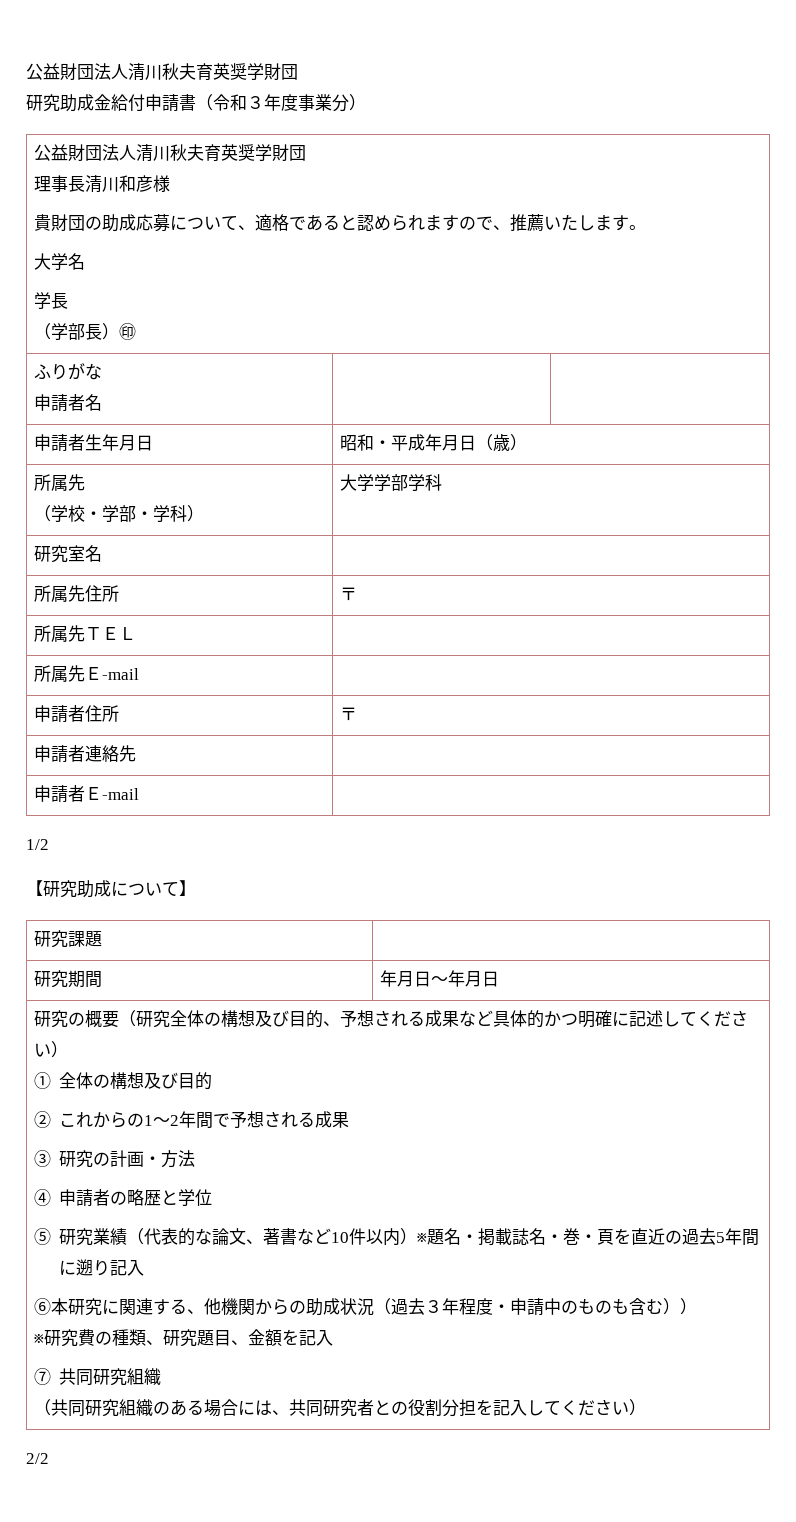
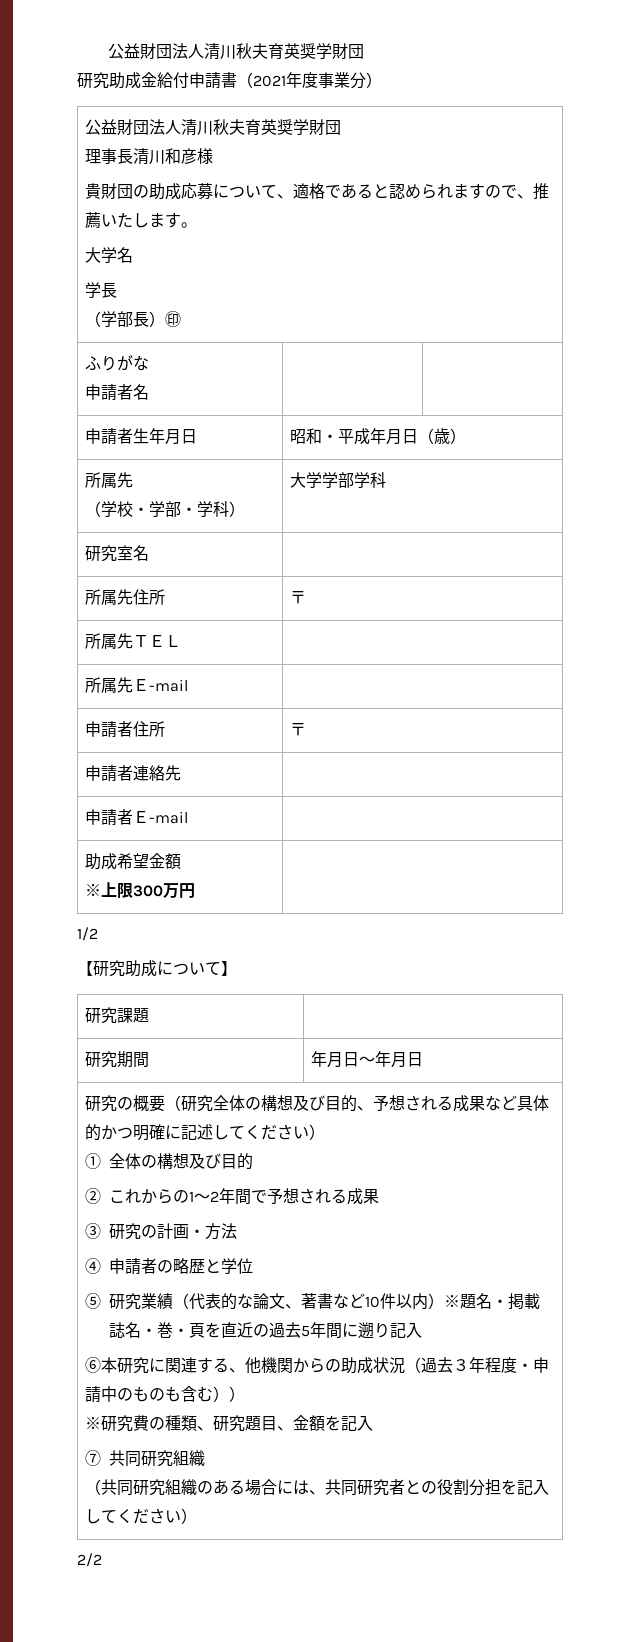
[213,94,264,111] 令和３ -> [253,75,286,87] 2021
(139, 794) none -> [85,853,182,870] [85,882,196,898] // 助成希望金額 // ※上限300万円 |

